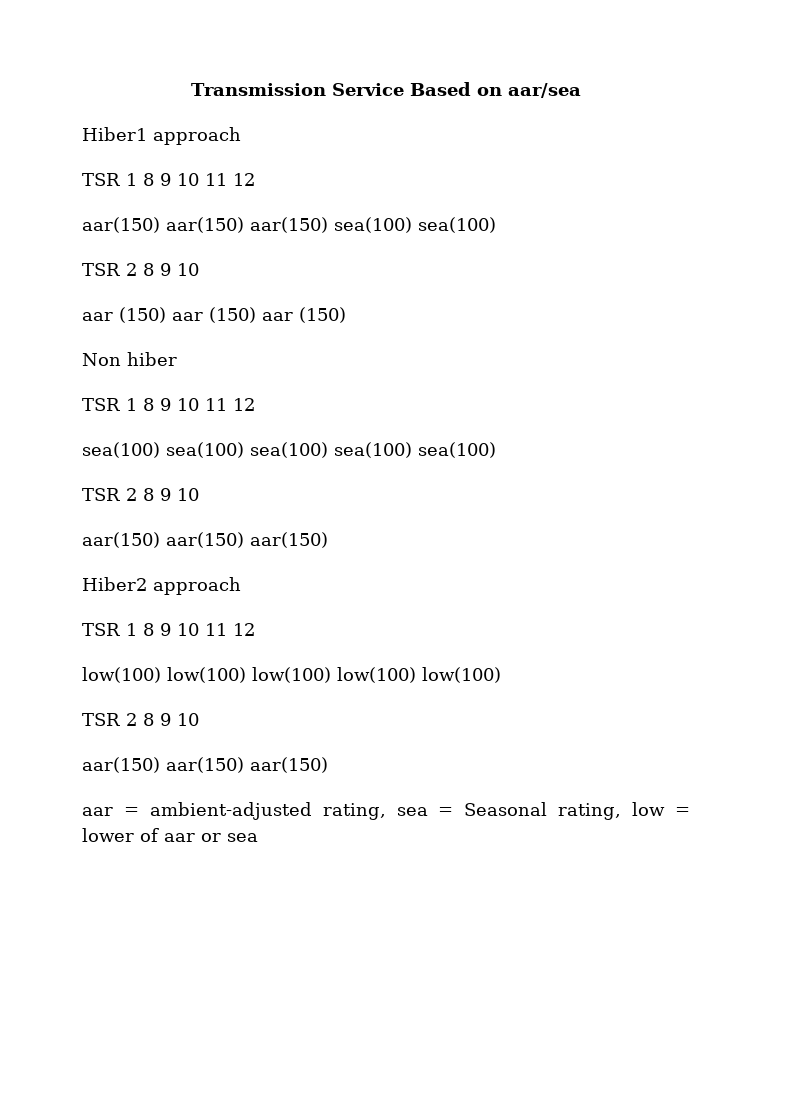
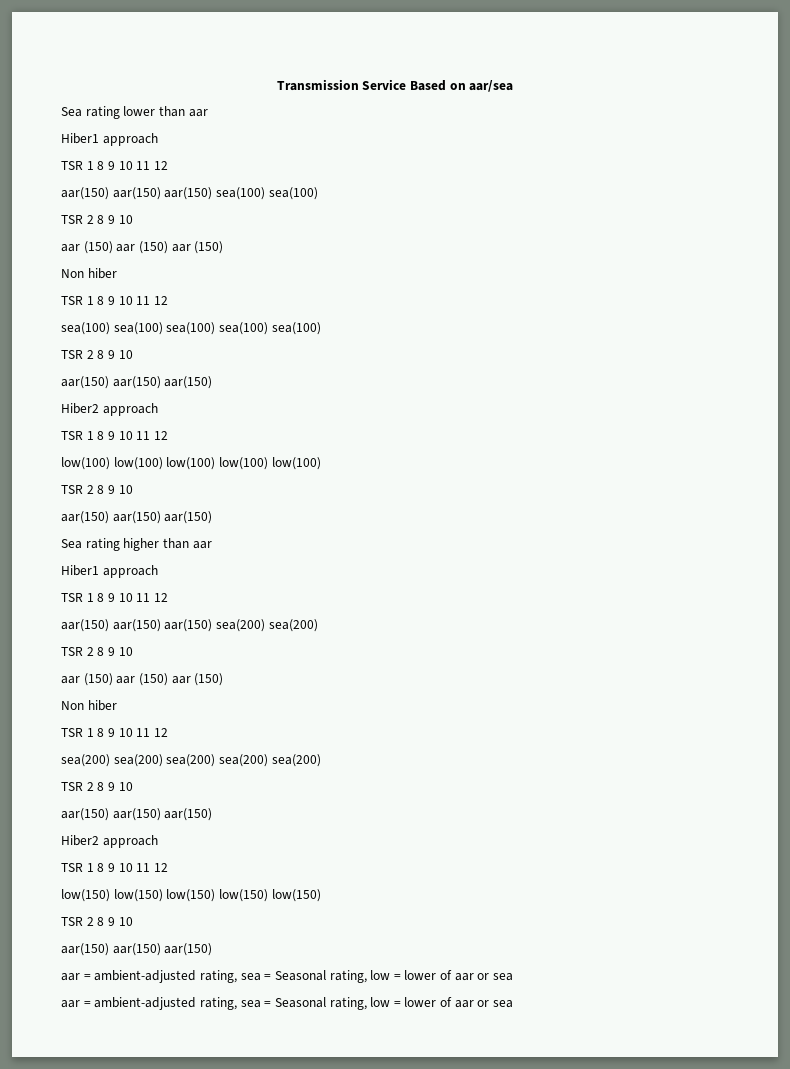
(581, 90) none -> [61,106,208,119] // Sea rating lower than aar
(328, 765) none -> [61,538,212,551] [61,565,158,578] [61,593,168,602] [61,619,318,632] [61,647,133,656] [61,673,224,686] [61,700,117,711] [61,728,168,737] [61,754,321,767] [61,782,133,791] [61,808,213,821] [61,835,158,848] [61,863,168,872] [61,889,321,902] [61,917,133,926] [61,943,213,956] // Sea rating higher than aar // Hiber1 approach // TSR 1 8 9 10 11 12 // aar(150) aar(150) aar(150) sea(200) sea(200) // TSR 2 8 9 10 // aar (150) aar (150) aar (150) // Non hiber // TSR 1 8 9 10 11 12 // sea(200) sea(200) sea(200) sea(200) sea(200) // TSR 2 8 9 10 // aar(150) aar(150) aar(150) // Hiber2 approach // TSR 1 8 9 10 11 12 // low(150) low(150) low(150) low(150) low(150) // TSR 2 8 9 10 // aar(150) aar(150) aar(150)
(258, 837) none -> [61,997,514,1010] // aar = ambient-adjusted rating, sea = Seasonal rating, low = lower of aar or sea

